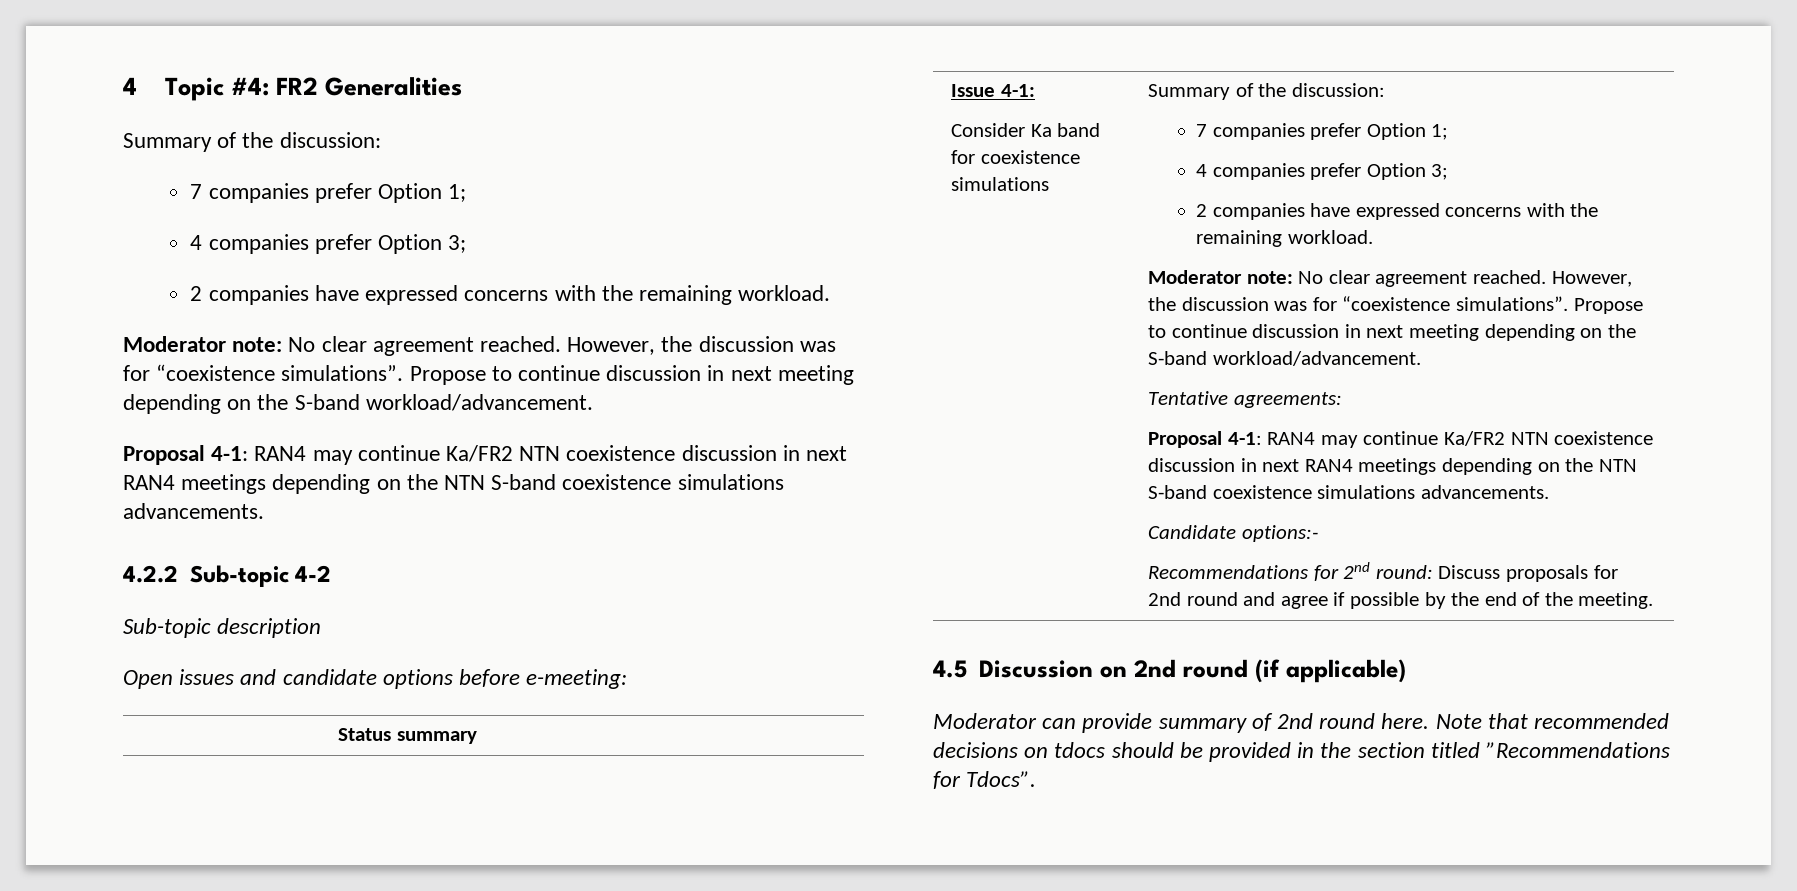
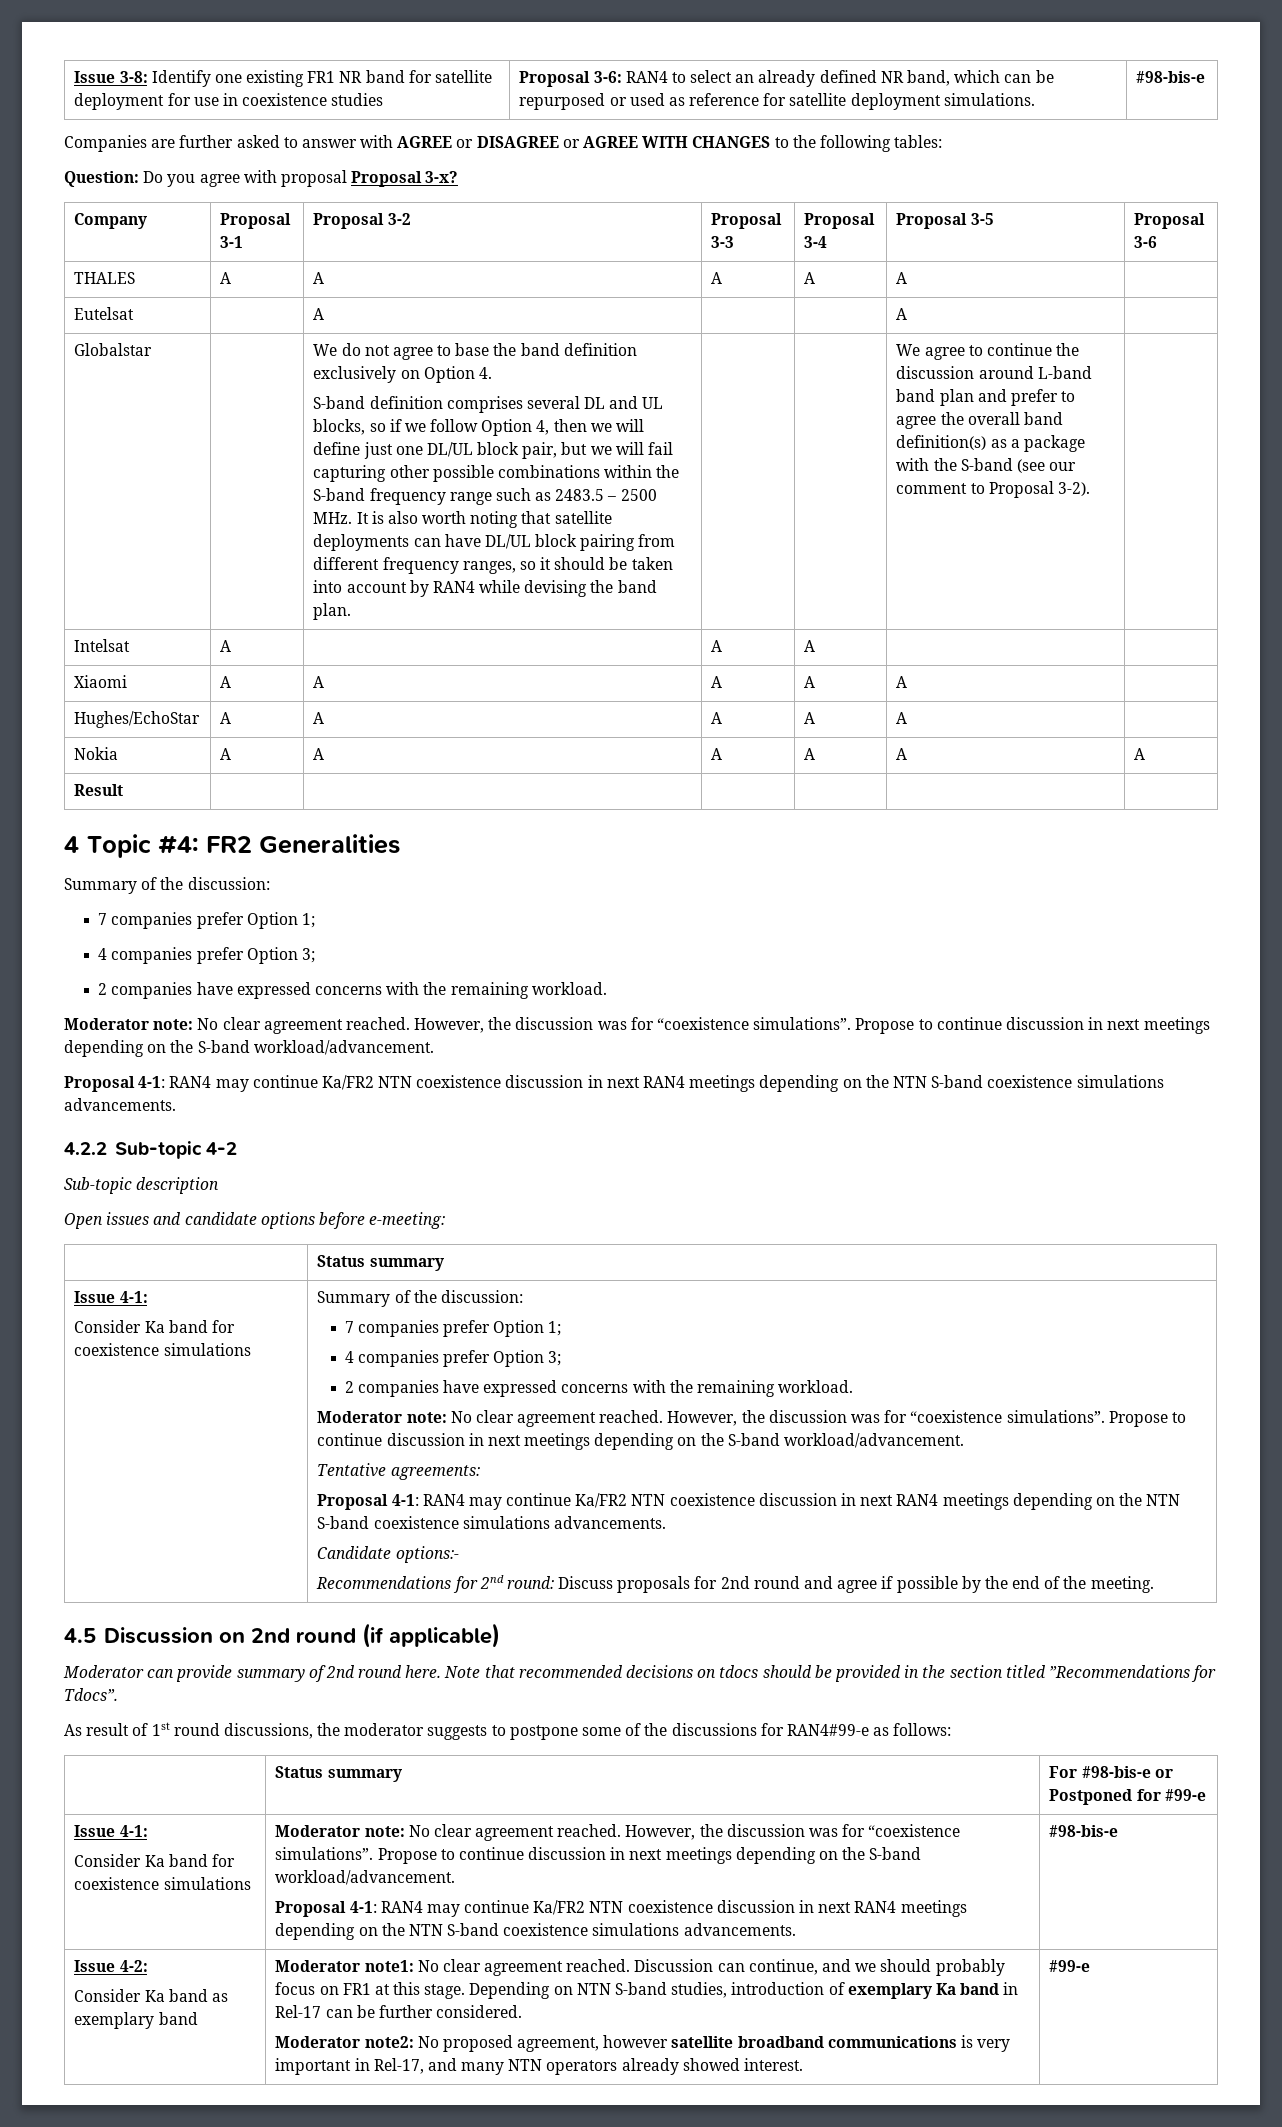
(123, 86) none -> [74,70,492,87] [74,93,384,110] [519,70,1054,87] [519,93,1035,110] [1136,71,1206,83] [64,135,943,152] [64,170,459,187] [74,213,148,229] [220,213,292,229] [220,236,244,248] [313,213,411,229] [711,213,783,229] [711,236,735,248] [804,213,876,229] [804,236,828,248] [896,213,994,229] [1134,213,1206,229] [1134,236,1158,248] [74,272,136,284] [220,272,232,284] [313,272,325,284] [711,272,723,284] [804,272,816,284] [896,272,908,284] [74,307,135,320] [313,308,325,320] [896,308,908,320] [74,343,153,356] [313,343,637,360] [313,366,492,383] [313,396,664,413] [313,419,644,436] [313,442,673,459] [313,465,680,482] [313,488,657,505] [313,511,612,528] [313,534,676,551] [313,557,673,574] [313,580,657,597] [313,603,352,620] [896,343,1080,360] [896,366,1092,379] [896,389,1076,406] [896,412,1063,429] [896,435,1085,452] [896,458,1077,473] [896,481,1090,498] [74,639,131,652] [220,640,232,652] [711,640,723,652] [804,640,816,652] [74,675,128,688] [220,676,232,688] [313,676,325,688] [711,676,723,688] [804,676,816,688] [896,676,908,688] [74,711,201,728] [220,712,232,724] [313,712,325,724] [711,712,723,724] [804,712,816,724] [896,712,908,724] [74,747,119,760] [220,748,232,760] [313,748,325,760] [711,748,723,760] [804,748,816,760] [896,748,908,760] [1134,748,1146,760] [74,784,124,796] Issue 3-8: Identify one existing FR1 NR band for satellite deployment for use in coexistence studies | Proposal 3-6: RAN4 to select an already defined NR band, which can be repurposed or used as reference for satellite deployment simulations. | #98-bis-e // Companies are further asked to answer with AGREE or DISAGREE or AGREE WITH CHANGES to the following tables: // Question: Do you agree with proposal Proposal 3-x? // Company | Proposal 3-1 | Proposal 3-2 | Proposal 3-3 | Proposal 3-4 | Proposal 3-5 | Proposal 3-6 // THALES | A | A | A | A | A | // Eutelsat | | A | | | A | // Globalstar | | We do not agree to base the band definition exclusively on Option 4. // S-band definition comprises several DL and UL blocks, so if we follow Option 4, then we will define just one DL/UL block pair, but we will fail capturing other possible combinations within the S-band frequency range such as 2483.5 – 2500 MHz. It is also worth noting that satellite deployments can have DL/UL block pairing from different frequency ranges, so it should be taken into account by RAN4 while devising the band plan. | | | We agree to continue the discussion around L-band band plan and prefer to agree the overall band definition(s) as a package with the S-band (see our comment to Proposal 3-2). | // Intelsat | A | | A | A | | // Xiaomi | A | A | A | A | A | // Hughes/EchoStar | A | A | A | A | A | // Nokia | A | A | A | A | A | A // Result | | | | | | //
[777,365,854,385] meeting -> [1143,1017,1210,1034] meetings
[1409,324,1480,341] meeting -> [524,1433,591,1450] meetings
(1037, 779) none -> [64,1722,952,1740] [275,1766,402,1782] [1049,1766,1173,1778] [1049,1789,1206,1805] [74,1825,148,1837] [74,1854,235,1867] [74,1877,251,1890] [275,1824,961,1841] [275,1847,922,1864] [275,1870,456,1885] [275,1900,967,1917] [275,1923,796,1940] [1049,1825,1119,1837] [74,1960,148,1972] [74,1989,228,2002] [74,2012,198,2029] [275,1959,1005,1976] [275,1982,1019,1999] [275,2005,523,2018] [275,2035,1011,2052] [275,2058,803,2075] [1049,1960,1091,1972] // As result of 1st round discussions, the moderator suggests to postpone some of the discussions for RAN4#99-e as follows: // | Status summary | For #98-bis-e or Postponed for #99-e // Issue 4-1: // Consider Ka band for coexistence simulations | Moderator note: No clear agreement reached. However, the discussion was for “coexistence simulations”. Propose to continue discussion in next meetings depending on the S-band workload/advancement. // Proposal 4-1: RAN4 may continue Ka/FR2 NTN coexistence discussion in next RAN4 meetings depending on the NTN S-band coexistence simulations advancements. | #98-bis-e // Issue 4-2: // Consider Ka band as exemplary band | Moderator note1: No clear agreement reached. Discussion can continue, and we should probably focus on FR1 at this stage. Depending on NTN S-band studies, introduction of exemplary Ka band in Rel-17 can be further considered. // Moderator note2: No proposed agreement, however satellite broadband communications is very important in Rel-17, and many NTN operators already showed interest. | #99-e

